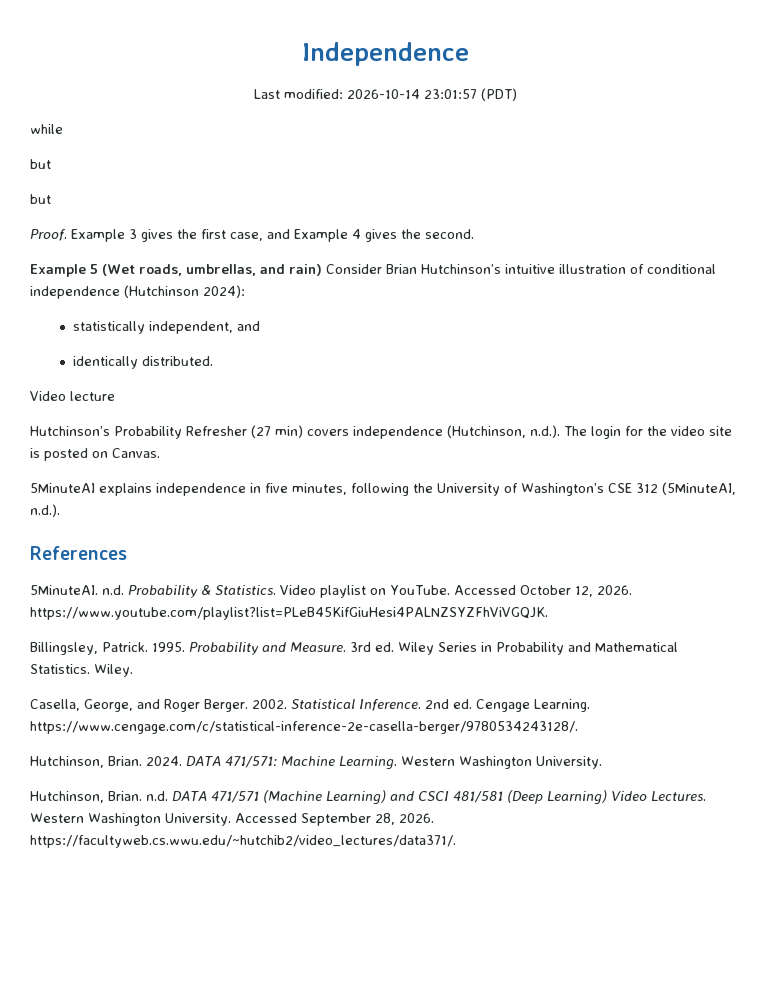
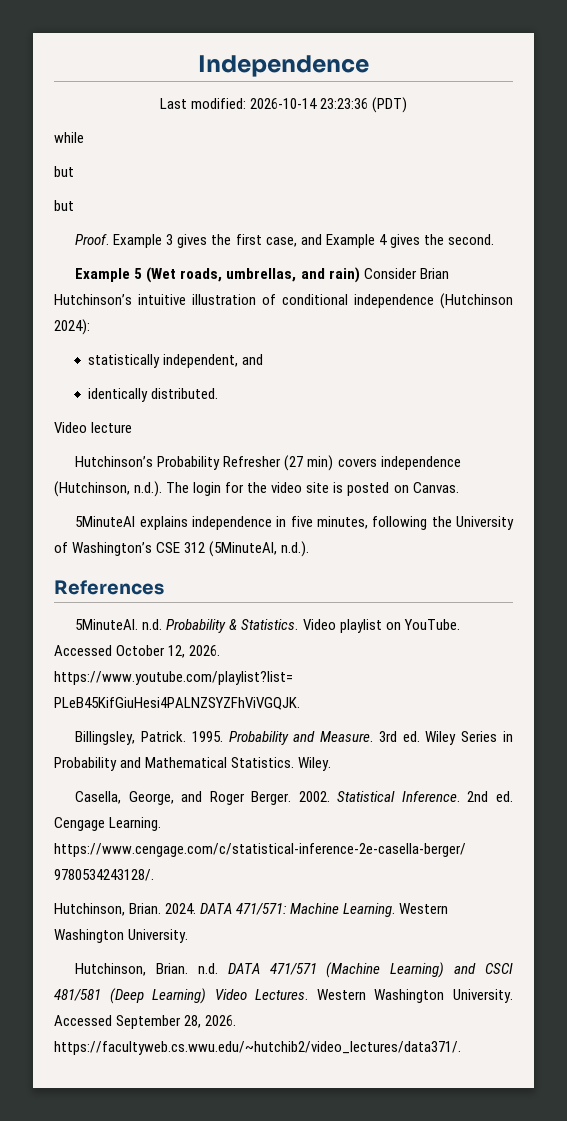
[424,89,477,99] 23:01:57 -> [320,98,369,109] 23:23:36

